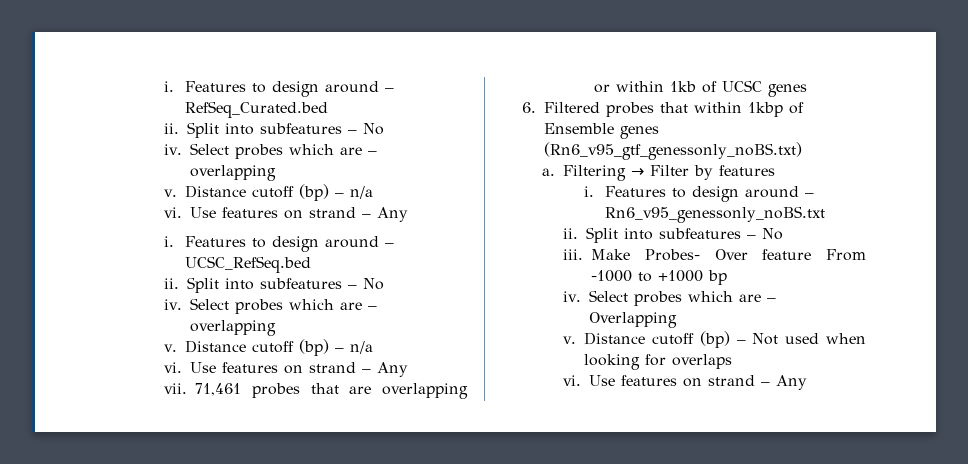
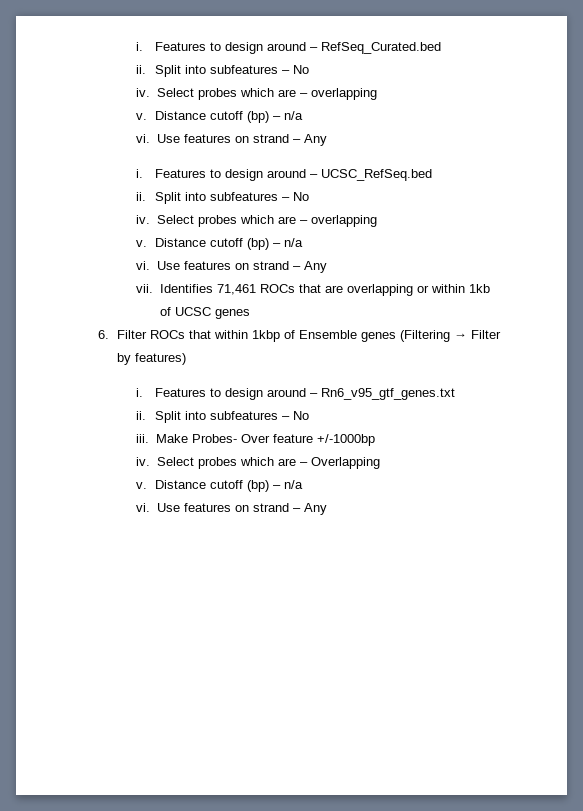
[195,383,300,398] 71,461 probes -> [159,284,295,295] Identifies 71,461 ROCs
[543,102,654,117] Filtered probes -> [117,330,186,339] Filter ROCs
[543,142,802,160] [542,165,627,181] (Rn6_v95_gtf_genessonly_noBS.txt) // a. Filtering -> [400,330,451,342] (Filtering
[719,165,776,176] [583,186,814,202] [604,206,825,223] features // i. Features to design around – Rn6_v95_genessonly_noBS.txt -> [135,353,187,365] [136,388,456,400] features) // i. Features to design around – Rn6_v95_gtf_genes.txt
[826,249,866,261] [591,270,728,285] From -1000 to +1000 bp -> [316,434,375,446] +/-1000bp
[752,333,866,345] [584,354,733,370] Not used when looking for overlaps -> [284,480,304,489] n/a

